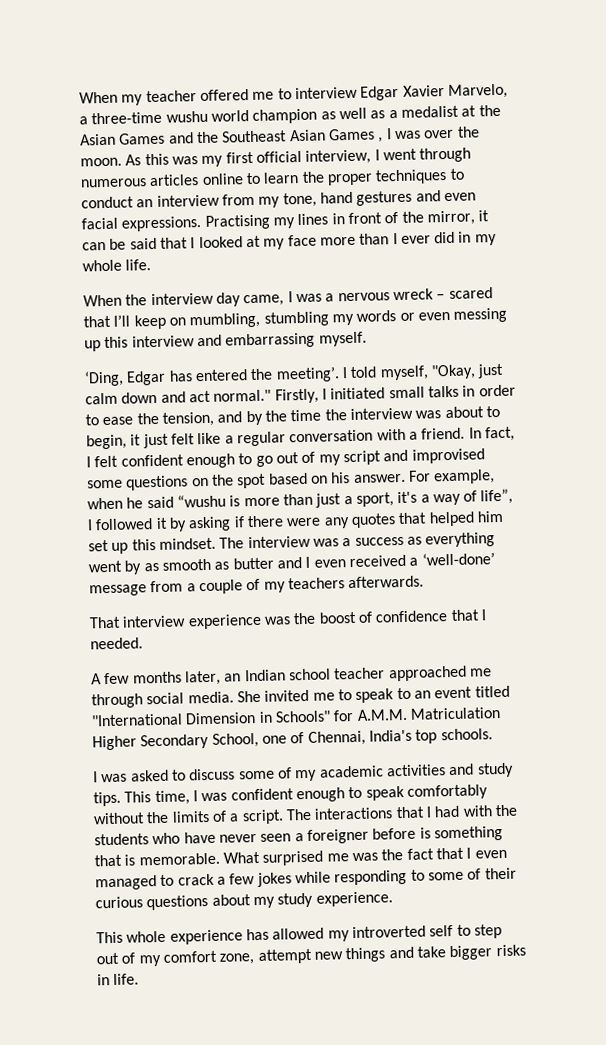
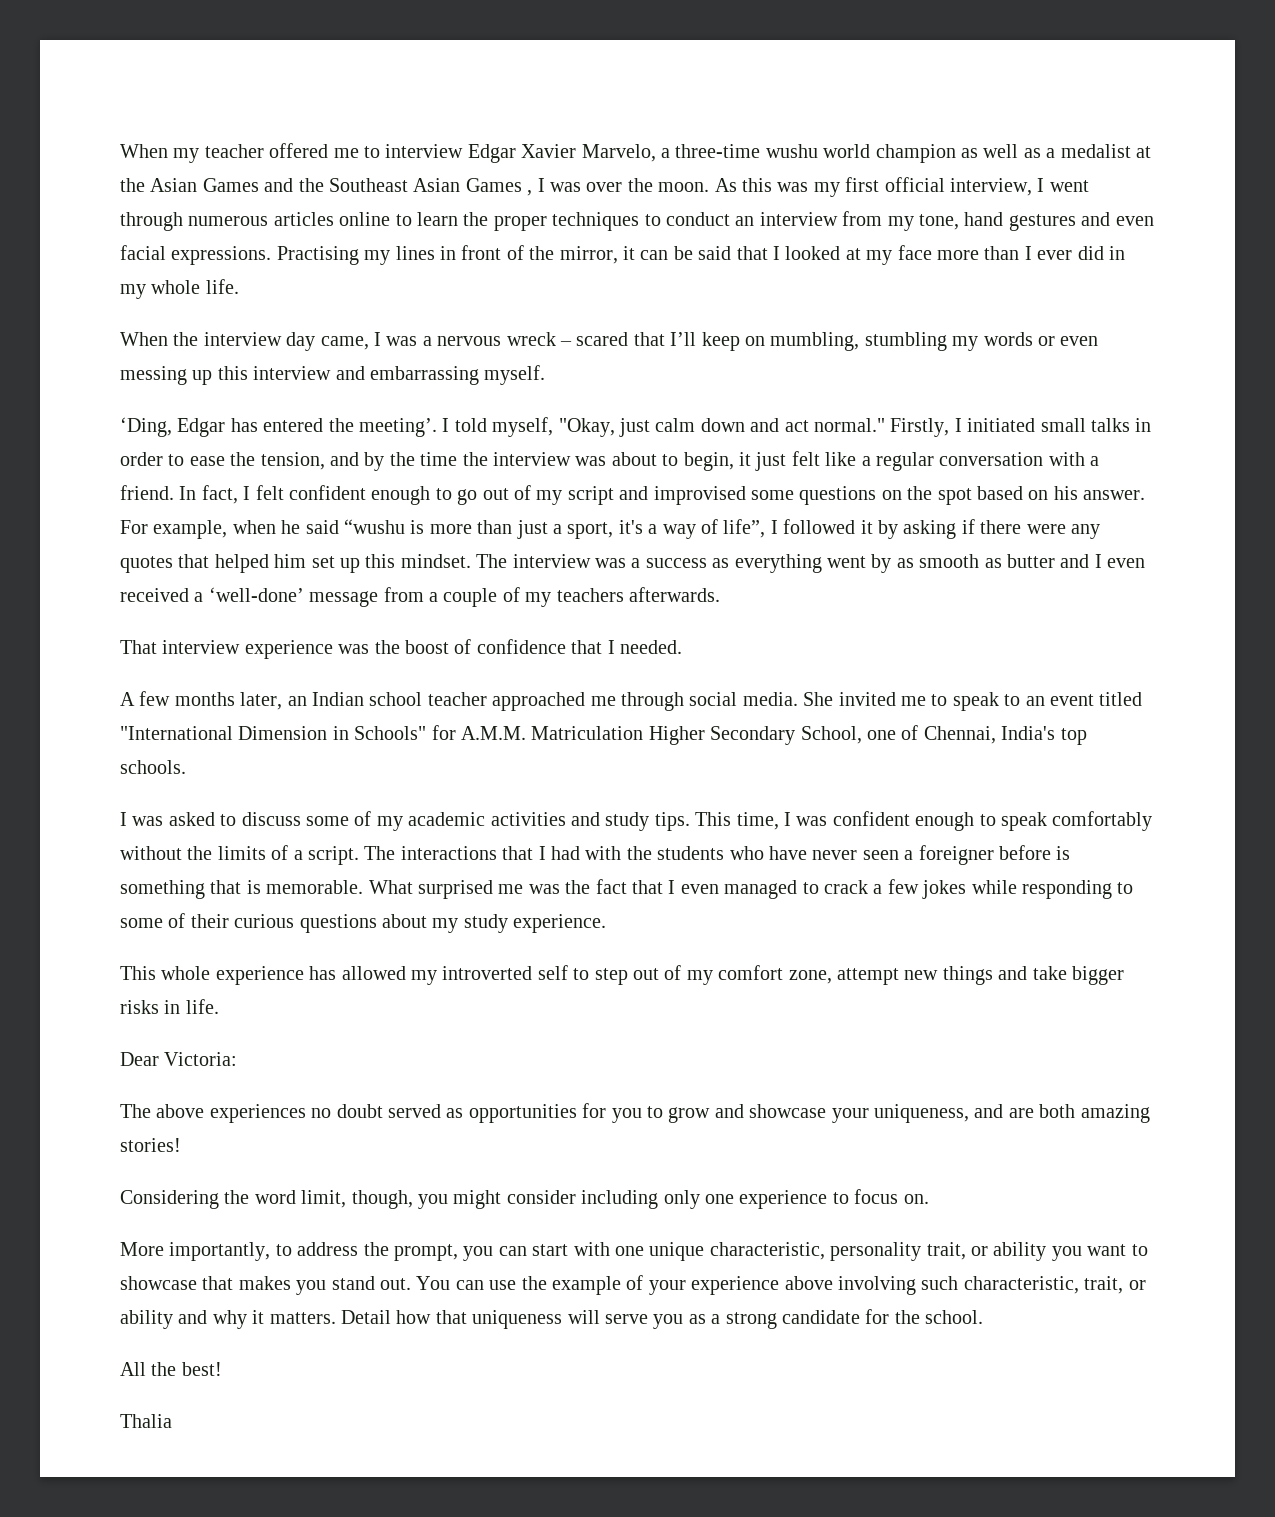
(140, 979) none -> [120,1052,238,1066] [120,1103,1150,1123] [120,1138,181,1152] [120,1189,929,1209] [120,1242,1148,1261] [120,1275,1146,1295] [120,1309,984,1329] [120,1362,222,1376] [120,1414,172,1428] // Dear Victoria: // The above experiences no doubt served as opportunities for you to grow and showcase your uniqueness, and are both amazing stories! // Considering the word limit, though, you might consider including only one experience to focus on. // More importantly, to address the prompt, you can start with one unique characteristic, personality trait, or ability you want to showcase that makes you stand out. You can use the example of your experience above involving such characteristic, trait, or ability and why it matters. Detail how that uniqueness will serve you as a strong candidate for the school. // All the best! // Thalia

